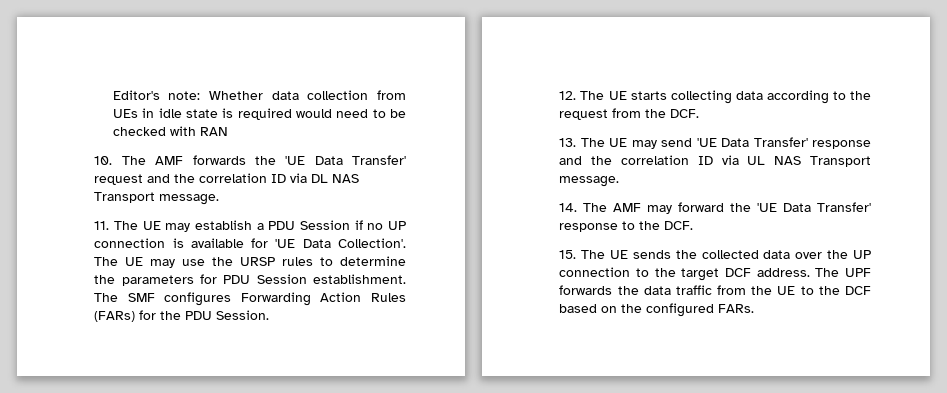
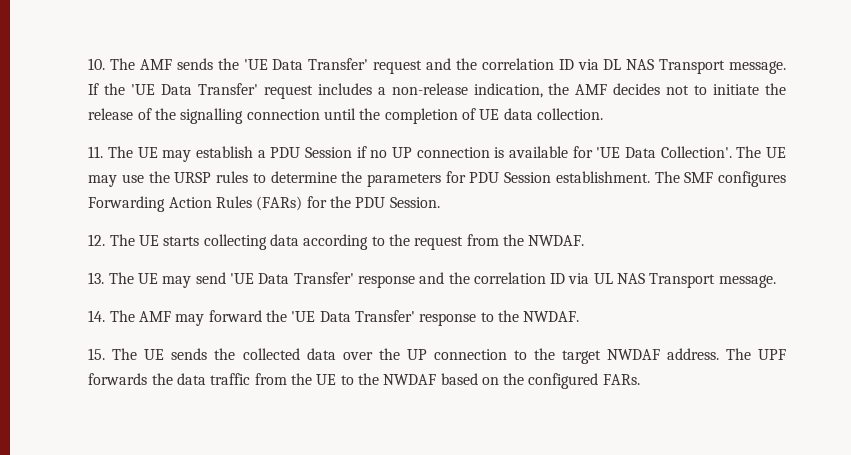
[112,90,406,100] [112,108,406,120] [112,126,228,136] Editor's note: Whether data collection from UEs in idle state is required would need to be checked with RAN // -> (88, 64) none
[192,155,246,165] forwards -> [176,58,213,70] sends
(220, 199) none -> [88,83,787,99] [88,108,603,124] If the 'UE Data Transfer' request includes a non-release indication, the AMF decides not to initiate the release of the signalling connection until the completion of UE data collection.
[670,109,700,118] DCF. -> [528,235,585,246] NWDAF.
[664,221,694,230] DCF. -> [523,311,580,322] NWDAF.
[725,268,752,277] DCF -> [606,349,660,360] NWDAF
[845,286,871,295] DCF -> [383,374,437,385] NWDAF

